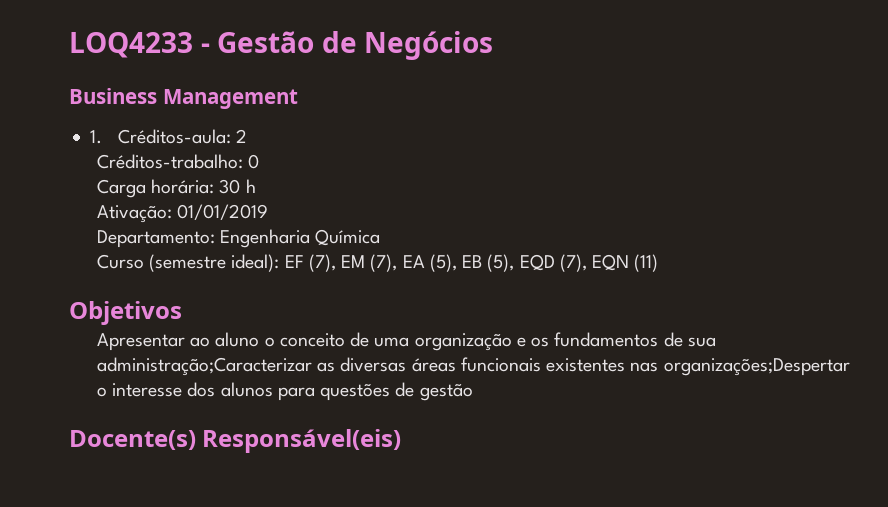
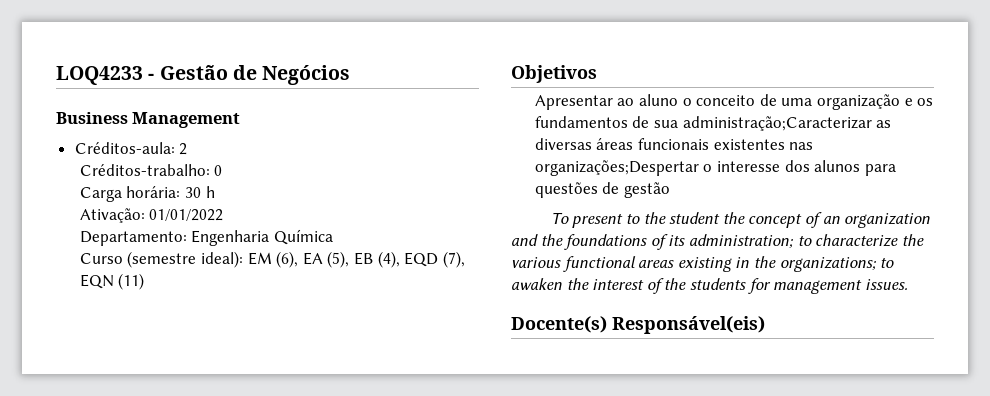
[90,130,103,144] 1. -> (241, 120) none
[177,204,269,220] 01/01/2019 -> [149,209,224,221] 01/01/2022
[284,254,398,272] EF (7), EM (7), -> [247,251,299,268] EM (6),
[487,254,515,272] (5), -> [377,251,400,268] (4),
(473, 392) none -> [550,212,931,228] [511,234,924,250] [511,256,895,272] [511,278,908,294] // To present to the student the concept of an organization and the foundations of its administration; to characterize the various functional areas existing in the organizations; to awaken the interest of the students for management issues.

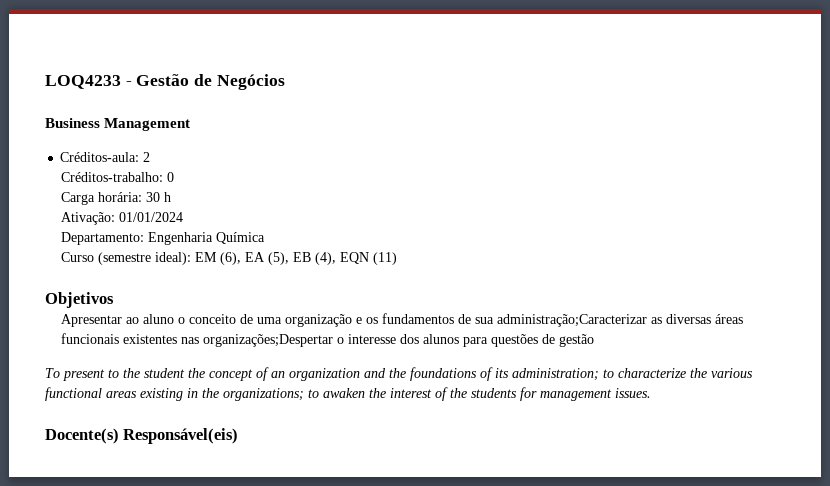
[149,209,224,221] 01/01/2022 -> [119,212,184,222] 01/01/2024
[404,251,465,268] EQD (7), -> (337, 258) none

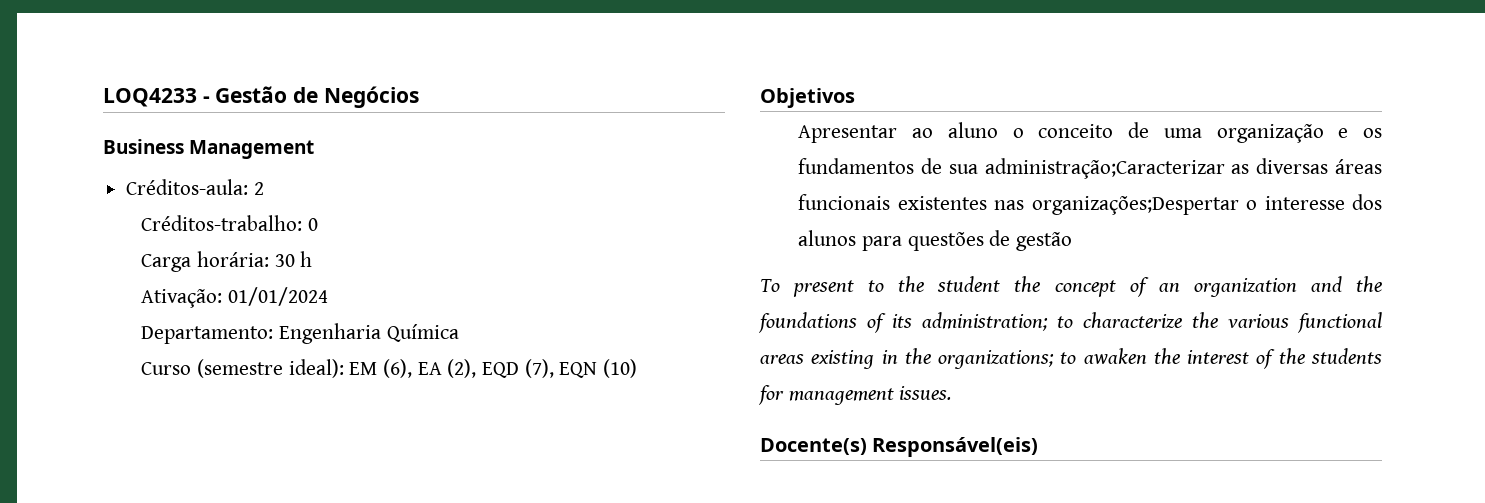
[268,252,398,265] (5), EB (4), EQN (11) -> [447,359,638,378] (2), EQD (7), EQN (10)

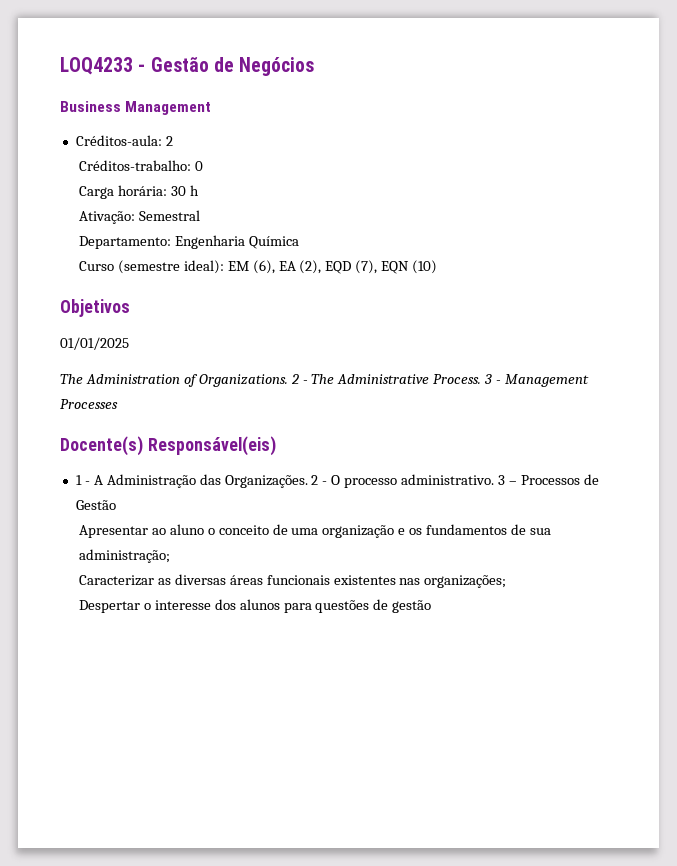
[227,287,328,306] 01/01/2024 -> [138,210,200,221] Semestral
(855, 98) none -> [60,337,129,350] [60,374,590,387] [60,399,118,409] [60,436,276,456] [75,474,599,488] [75,500,116,510] // 01/01/2025 // The Administration of Organizations. 2 - The Administrative Process. 3 - Management Processes // Docente(s) Responsável(eis) // 1 - A Administração das Organizações. 2 - O processo administrativo. 3 – Processos de Gestão
[984,158,1225,179] administração;Caracterizar -> [78,549,170,563] [78,575,154,586] administração; // Caracterizar
[1031,196,1239,215] organizações;Despertar -> [424,575,507,588] [78,600,140,613] organizações; // Despertar
[760,276,1382,297] [758,312,1382,333] [760,348,1382,369] [758,385,952,405] [760,437,1039,457] // To present to the student the concept of an organization and the foundations of its administration; to characterize the various functional areas existing in the organizations; to awaken the interest of the students for management issues. // Docente(s) Responsável(eis) -> (432, 606) none

